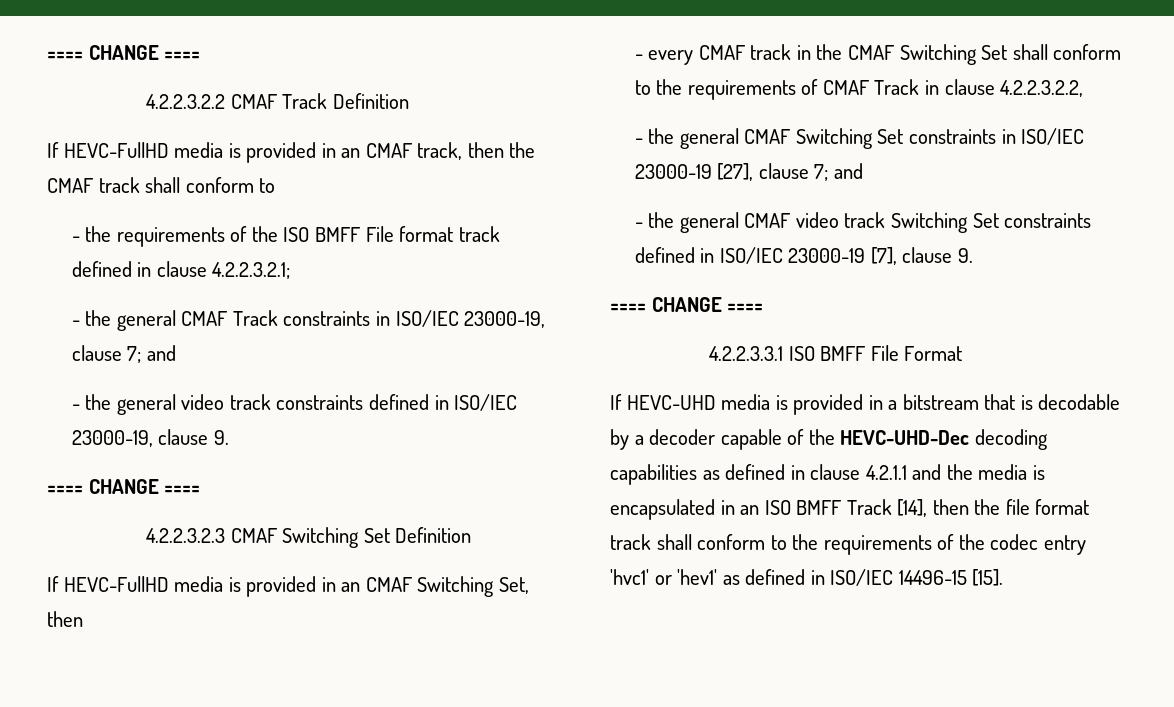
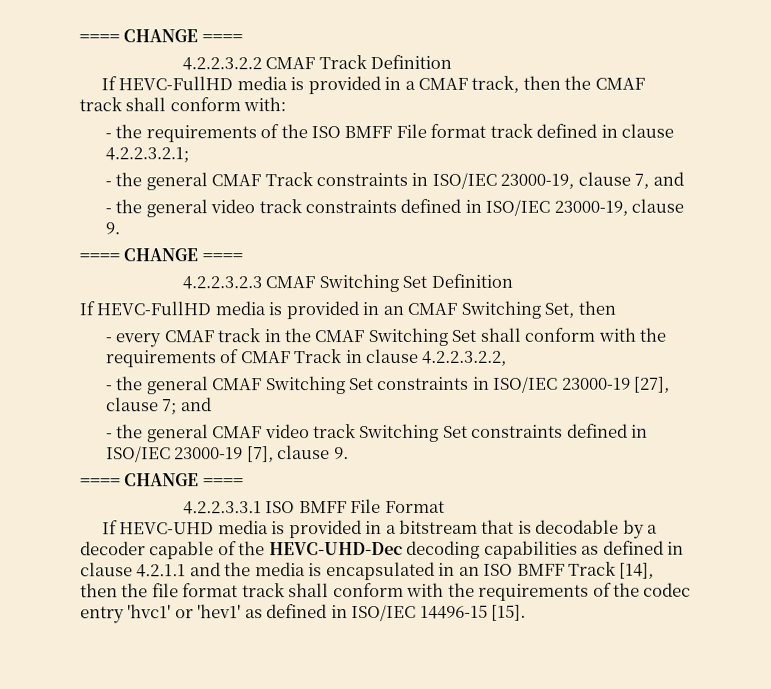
[341,148,361,158] an -> [404,80,416,90] a
[259,178,276,193] to -> [243,97,287,112] with:
[127,346,142,363] 7; -> [634,173,650,189] 7,
[634,80,651,95] to -> [597,327,636,342] with
[770,535,787,550] to -> [406,582,445,597] with

